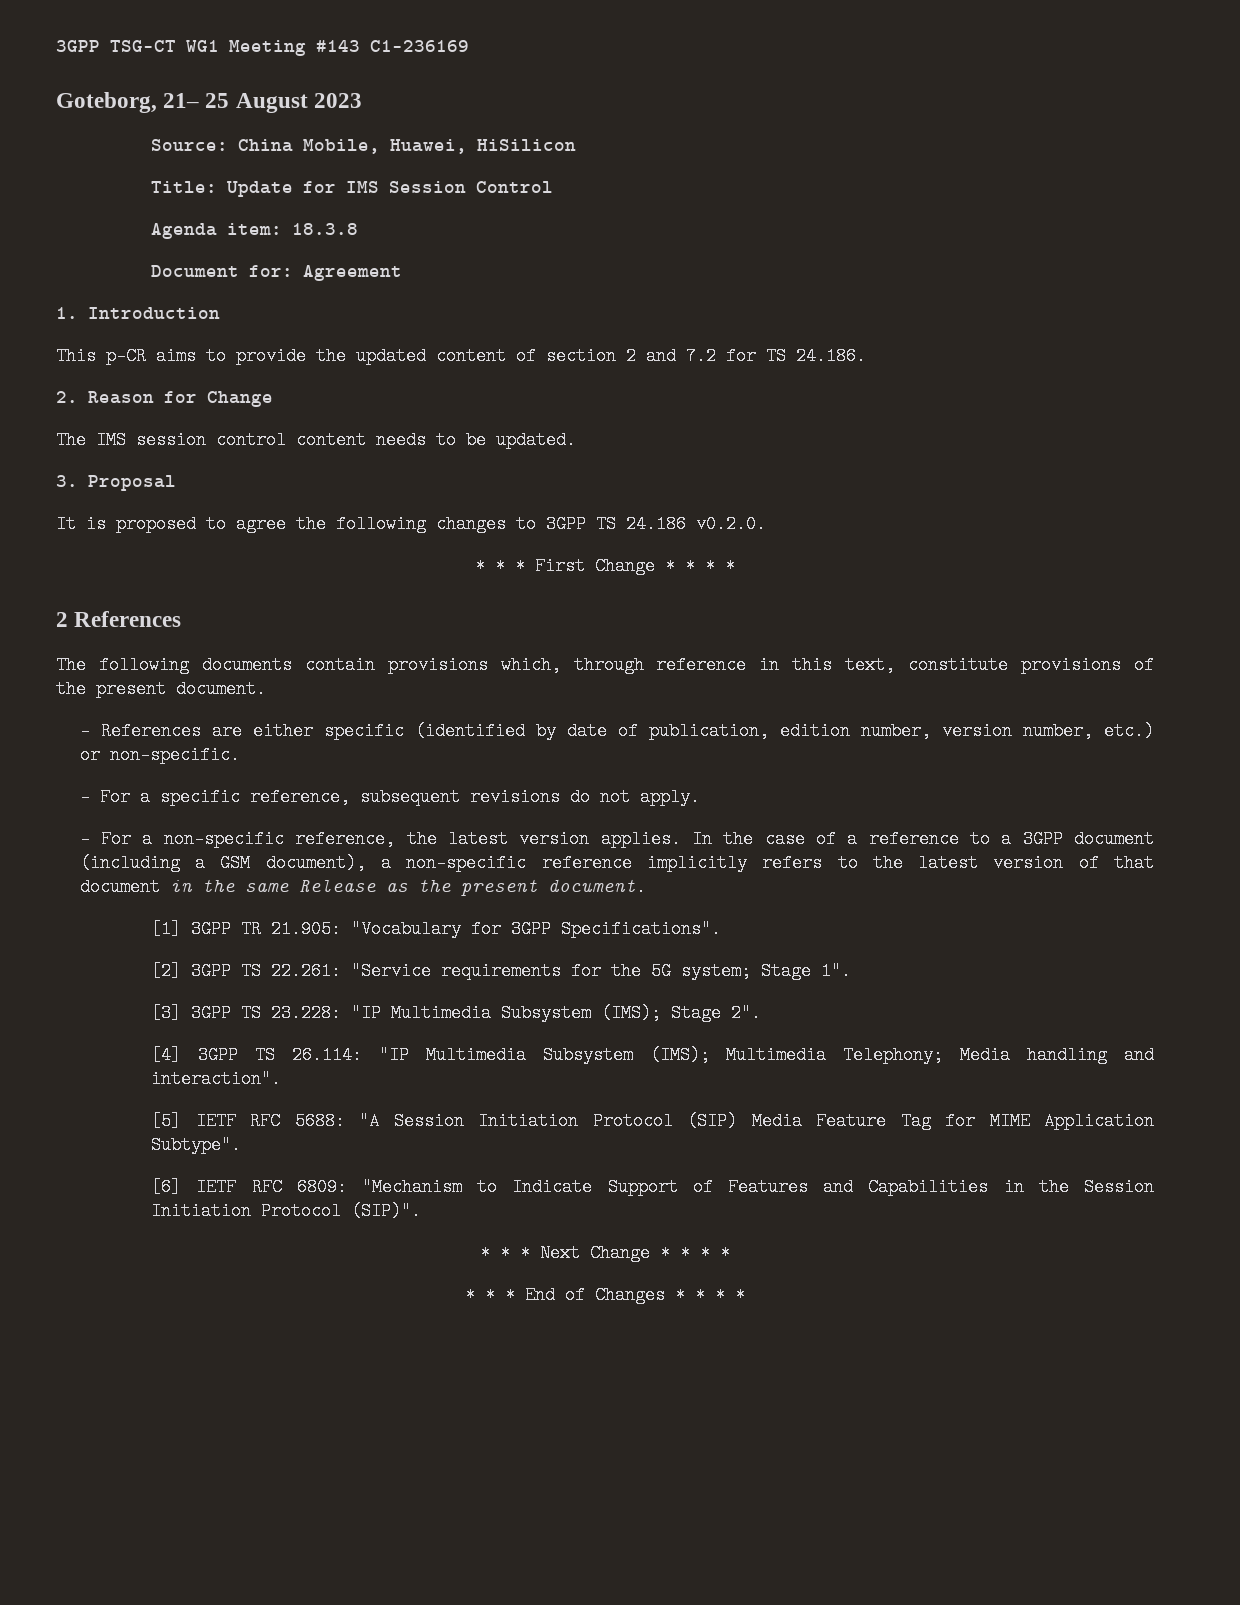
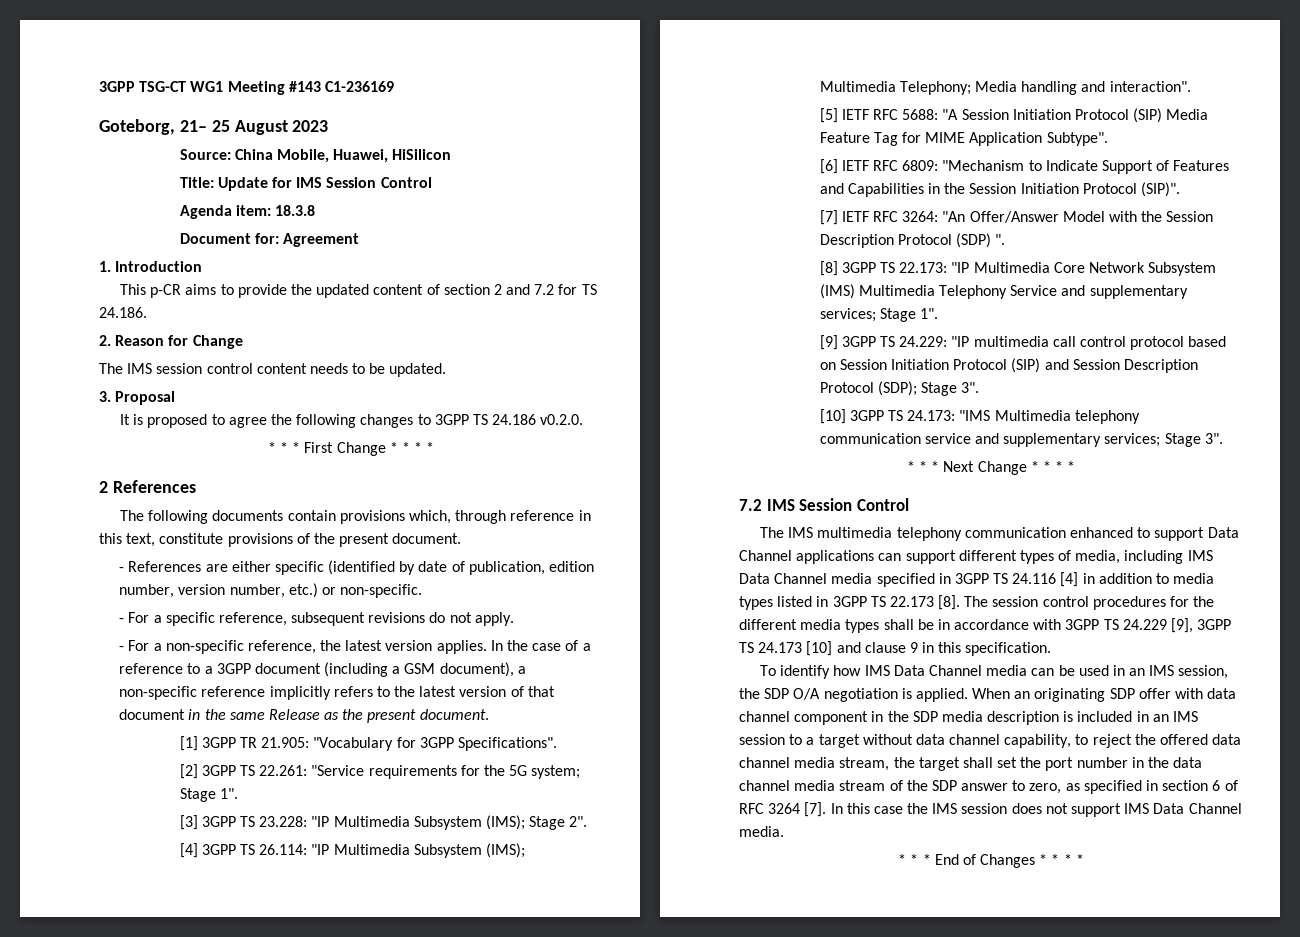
(422, 1211) none -> [819,210,1214,225] [819,233,1006,248] [819,261,1217,276] [819,284,1188,299] [819,308,939,322] [819,335,1227,350] [819,358,1198,373] [819,381,980,396] [819,409,1140,424] [819,433,1223,447] // [7] IETF RFC 3264: "An Offer/Answer Model with the Session Description Protocol (SDP) ". // [8] 3GPP TS 22.173: "IP Multimedia Core Network Subsystem (IMS) Multimedia Telephony Service and supplementary services; Stage 1". // [9] 3GPP TS 24.229: "IP multimedia call control protocol based on Session Initiation Protocol (SIP) and Session Description Protocol (SDP); Stage 3". // [10] 3GPP TS 24.173: "IMS Multimedia telephony communication service and supplementary services; Stage 3".
(730, 1253) none -> [739,498,909,511] [760,527,1239,541] [739,550,1213,564] [739,572,1215,587] [739,595,1215,610] [739,618,1232,633] [739,641,1052,656] [760,665,1229,679] [739,688,1237,702] [739,711,1199,725] [739,734,1242,748] [739,757,1203,771] [739,780,1238,794] [739,802,1242,817] [739,826,784,837] // 7.2 IMS Session Control // The IMS multimedia telephony communication enhanced to support Data Channel applications can support different types of media, including IMS Data Channel media specified in 3GPP TS 24.116 [4] in addition to media types listed in 3GPP TS 22.173 [8]. The session control procedures for the different media types shall be in accordance with 3GPP TS 24.229 [9], 3GPP TS 24.173 [10] and clause 9 in this specification. // To identify how IMS Data Channel media can be used in an IMS session, the SDP O/A negotiation is applied. When an originating SDP offer with data channel component in the SDP media description is included in an IMS session to a target without data channel capability, to reject the offered data channel media stream, the target shall set the port number in the data channel media stream of the SDP answer to zero, as specified in section 6 of RFC 3264 [7]. In this case the IMS session does not support IMS Data Channel media.

